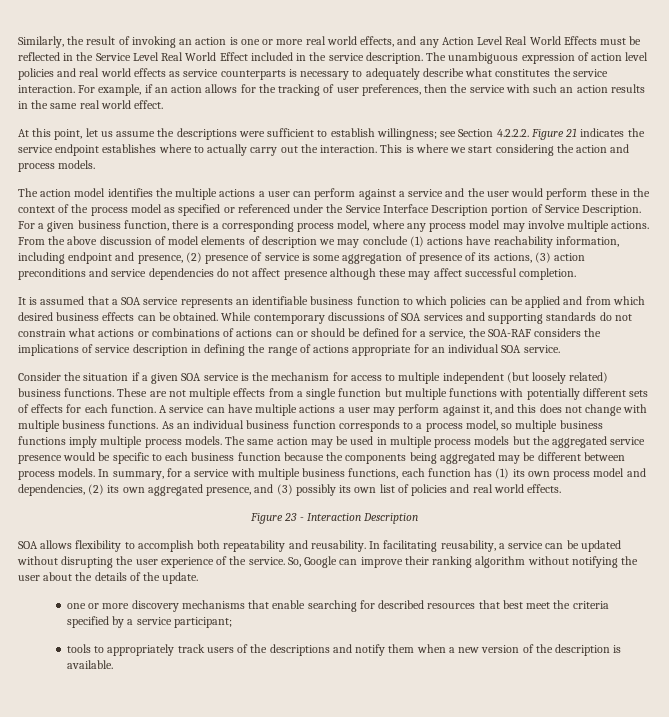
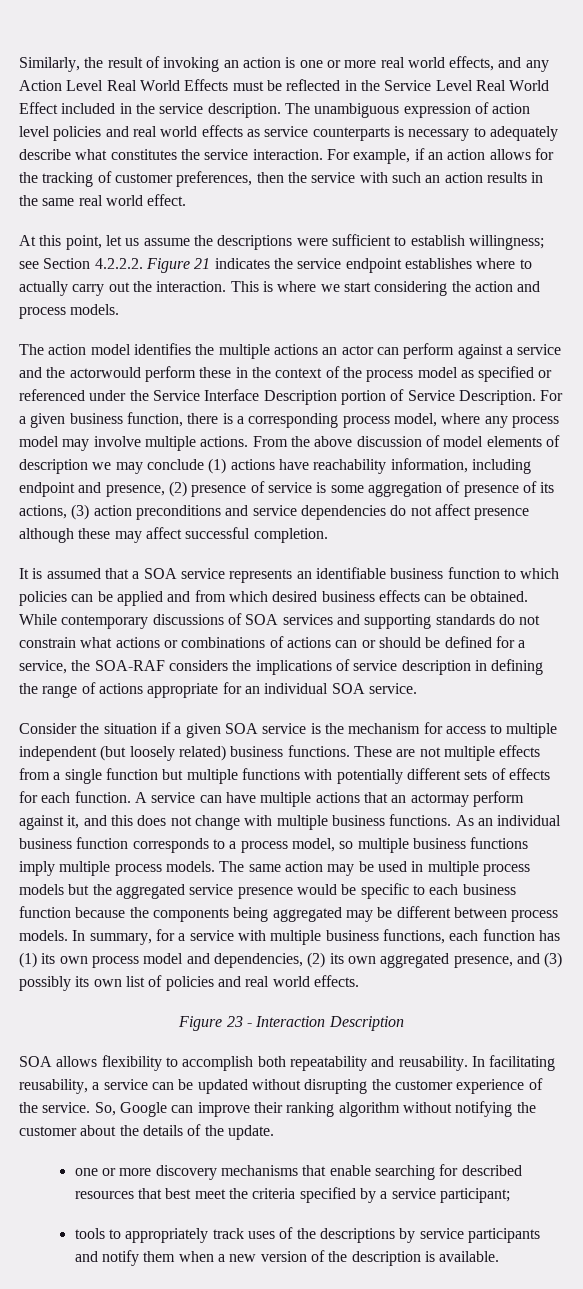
[336,87,359,93] user -> [114,173,173,183] customer
[258,191,290,197] a user -> [322,345,374,355] an actor
[486,188,544,197] user would -> [69,367,141,378] actorwould
[338,407,396,416] a user may -> [363,792,469,807] that an actormay
[135,559,158,565] user -> [394,1080,453,1090] customer
[18,575,40,581] user -> [19,1126,77,1136] customer
[206,647,234,653] users -> [247,1231,275,1239] uses
(330, 650) none -> [399,1228,540,1243] by service participants

